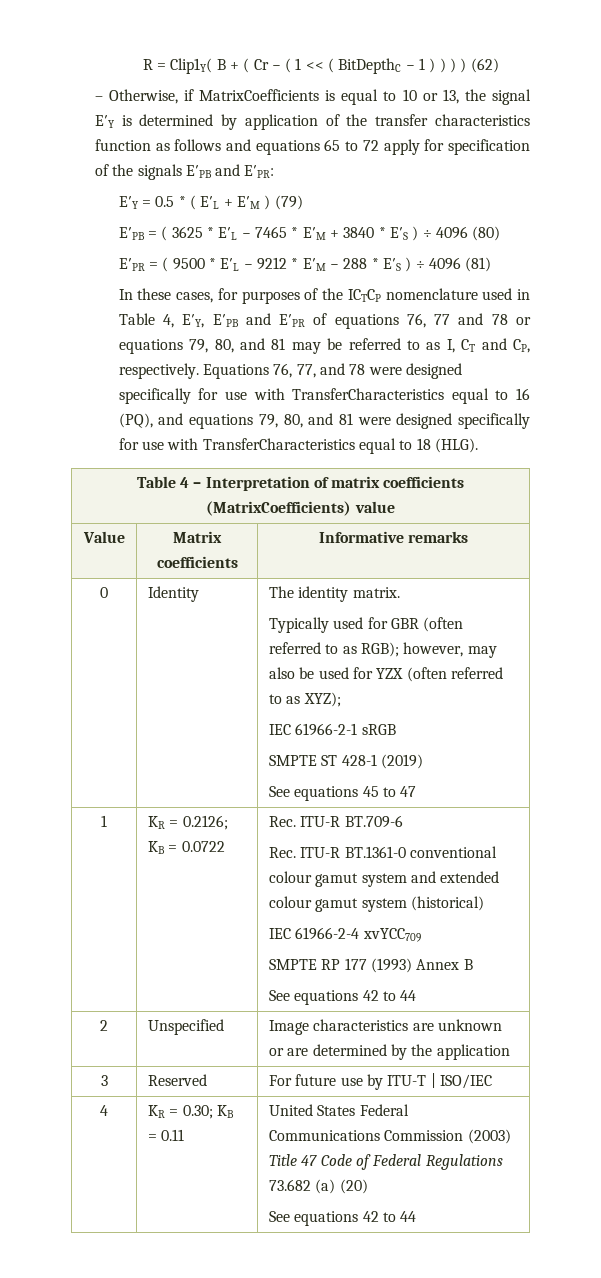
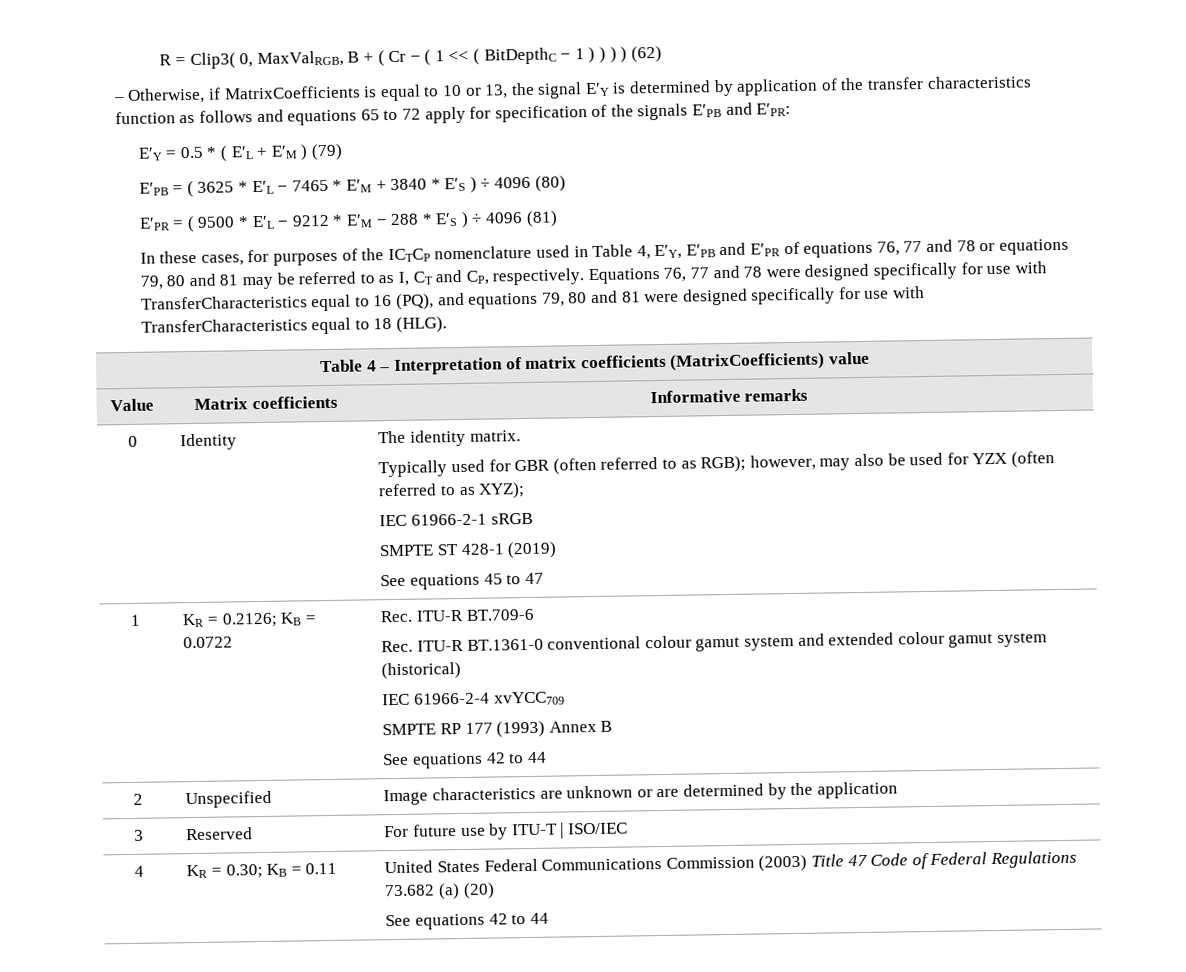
[170,58,213,74] Clip1Y( -> [189,50,344,70] Clip3( 0, MaxValRGB,
[214,339,234,353] 80, -> [166,275,186,287] 80
[296,364,316,378] 77, -> [690,267,710,279] 77
[283,414,303,428] 80, -> [568,292,588,304] 80

